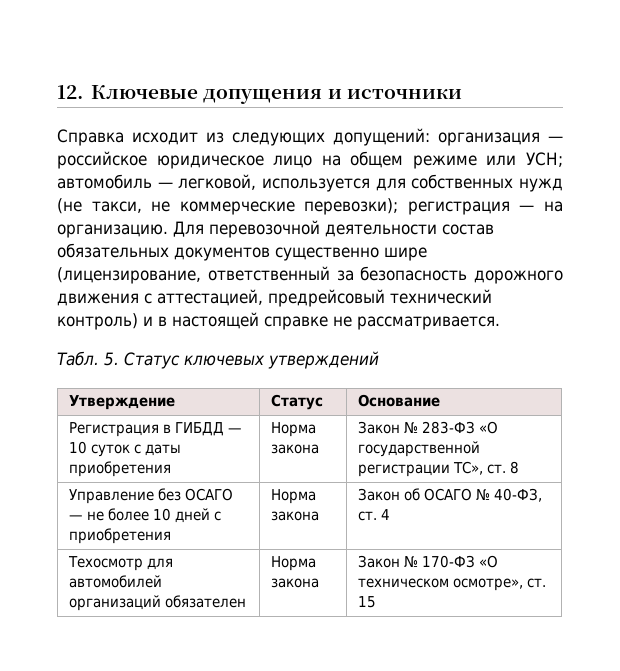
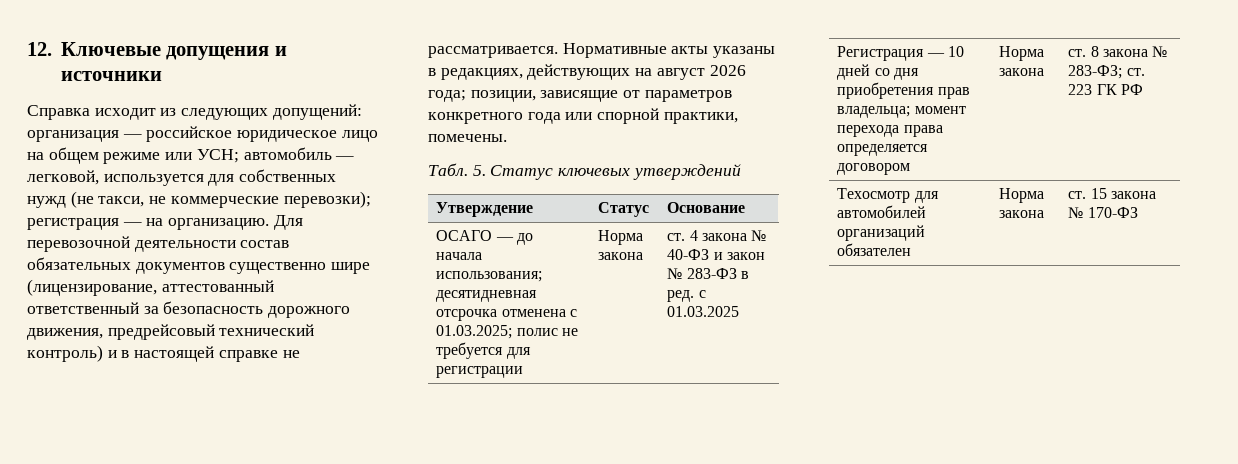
(201, 275) none -> [161,280,274,292] аттестованный
[57,289,263,306] движения с аттестацией, -> [27,328,103,340] движения,
(500, 323) none -> [562,43,776,58] [428,64,746,80] [428,90,732,102] [428,108,738,124] [428,134,507,142] Нормативные акты указаны в редакциях, действующих на август 2026 года; позиции, зависящие от параметров конкретного года или спорной практики, помечены.
[68,422,242,437] [68,441,181,457] [68,461,171,477] [270,422,316,437] [270,444,319,454] [357,421,498,434] [357,441,480,457] [357,461,519,477] [68,488,233,504] [68,508,222,523] [68,528,171,544] [270,489,316,504] [270,511,319,521] [357,488,543,502] [357,509,390,521] Регистрация в ГИБДД — 10 суток с даты приобретения | Норма закона | Закон № 283-ФЗ «О государственной регистрации ТС», ст. 8 // Управление без ОСАГО — не более 10 дней с приобретения | Норма закона | Закон об ОСАГО № 40-ФЗ, ст. 4 -> [436,230,533,245] [436,252,483,260] [436,271,543,282] [436,290,538,302] [436,309,577,321] [436,325,578,339] [436,342,531,359] [436,366,524,378] [598,230,644,245] [598,252,644,260] [667,230,767,241] [667,249,765,260] [667,268,749,279] [667,290,706,302] [667,306,740,317] [837,46,964,61] [837,64,919,80] [837,82,970,99] [837,106,966,118] [837,125,943,137] [837,144,929,156] [837,163,911,175] [999,46,1045,61] [999,68,1045,76] [1068,46,1168,57] [1068,65,1145,79] [1068,84,1143,95] ОСАГО — до начала использования; десятидневная отсрочка отменена с 01.03.2025; полис не требуется для регистрации | Норма закона | ст. 4 закона № 40-ФЗ и закон № 283-ФЗ в ред. с 01.03.2025 // Регистрация — 10 дней со дня приобретения прав владельца; момент перехода права определяется договором | Норма закона | ст. 8 закона № 283-ФЗ; ст. 223 ГК РФ
[357,555,498,568] [357,578,546,591] [357,596,376,608] Закон № 170-ФЗ «О техническом осмотре», ст. 15 -> [1068,188,1156,199] [1068,207,1138,218] ст. 15 закона № 170-ФЗ

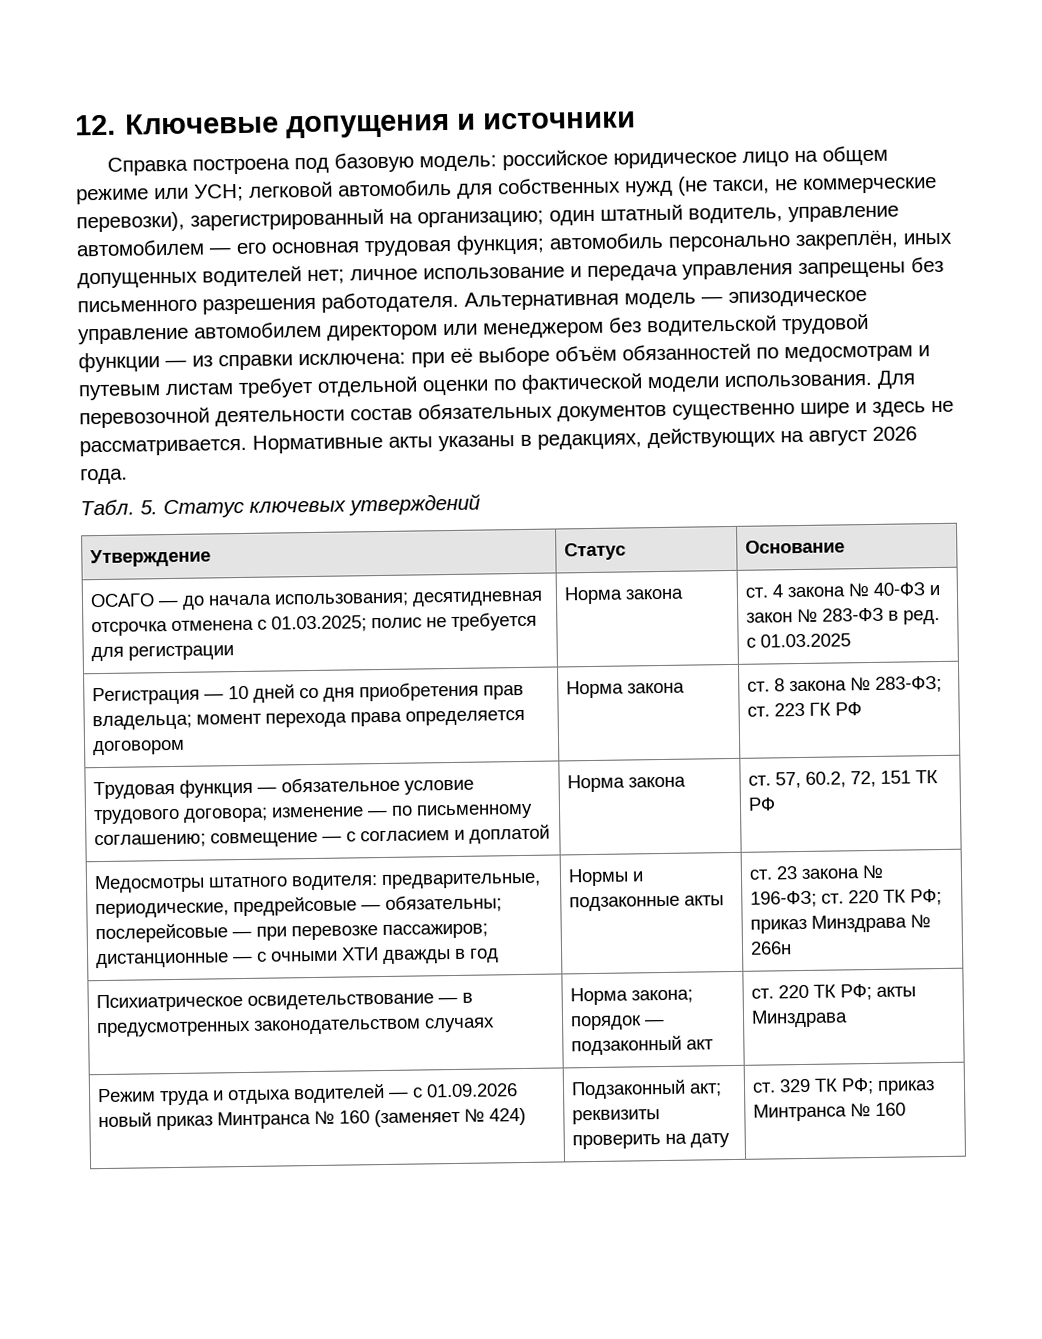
[94,104,362,120] [27,130,142,142] исходит из следующих допущений: организация — -> [192,152,498,175] построена под базовую модель:
[243,147,355,160] [27,170,204,186] автомобиль — легковой, используется -> [249,179,452,198] легковой автомобиль
[283,191,371,208] [27,218,270,230] перевозки); регистрация — на организацию. -> [76,204,899,233] [76,229,952,257] [77,256,944,289] [77,290,867,315] [78,313,869,345] [78,343,930,373] [78,373,872,401] перевозки), зарегистрированный на организацию; один штатный водитель, управление автомобилем — его основная трудовая функция; автомобиль персонально закреплён, иных допущенных водителей нет; личное использование и передача управления запрещены без письменного разрешения работодателя. Альтернативная модель — эпизодическое управление автомобилем директором или менеджером без водительской трудовой функции — из справки исключена: при её выборе объём обязанностей по медосмотрам и путевым листам требует отдельной оценки по фактической модели использования.
[27,279,274,296] [27,301,351,318] [27,324,315,340] [27,345,278,362] (лицензирование, аттестованный ответственный за безопасность дорожного движения, предрейсовый технический контроль) и в настоящей справке -> [855,401,926,417] и здесь
[428,90,732,102] [428,108,738,124] [428,134,507,142] года; позиции, зависящие от параметров конкретного года или спорной практики, помечены. -> [80,468,128,485] года.
[837,188,939,203] [837,205,927,218] [837,225,926,241] [837,243,912,256] [999,188,1045,203] [999,210,1045,218] [1068,188,1156,199] [1068,207,1138,218] Техосмотр для автомобилей организаций обязателен | Норма закона | ст. 15 закона № 170-ФЗ -> [93,776,475,800] [93,803,534,825] [94,824,551,849] [567,774,687,793] [748,770,939,789] [748,797,777,811] [94,872,542,894] [95,894,503,919] [95,923,489,944] [96,947,500,969] [568,868,645,887] [569,895,725,912] [749,864,885,880] [750,888,943,908] [750,914,932,934] [750,941,793,955] [96,992,474,1013] [97,1017,496,1038] [570,987,694,1006] [570,1015,666,1031] [571,1035,715,1056] [751,984,917,1001] [751,1009,849,1028] [97,1083,519,1106] [98,1107,527,1131] [571,1079,723,1100] [572,1109,661,1125] [572,1133,731,1150] [752,1077,936,1095] [753,1102,907,1122] Трудовая функция — обязательное условие трудового договора; изменение — по письменному соглашению; совмещение — с согласием и доплатой | Норма закона | ст. 57, 60.2, 72, 151 ТК РФ // Медосмотры штатного водителя: предварительные, периодические, предрейсовые — обязательны; послерейсовые — при перевозке пассажиров; дистанционные — с очными ХТИ дважды в год | Нормы и подзаконные акты | ст. 23 закона № 196-ФЗ; ст. 220 ТК РФ; приказ Минздрава № 266н // Психиатрическое освидетельствование — в предусмотренных законодательством случаях | Норма закона; порядок — подзаконный акт | ст. 220 ТК РФ; акты Минздрава // Режим труда и отдыха водителей — с 01.09.2026 новый приказ Минтранса № 160 (заменяет № 424) | Подзаконный акт; реквизиты проверить на дату | ст. 329 ТК РФ; приказ Минтранса № 160

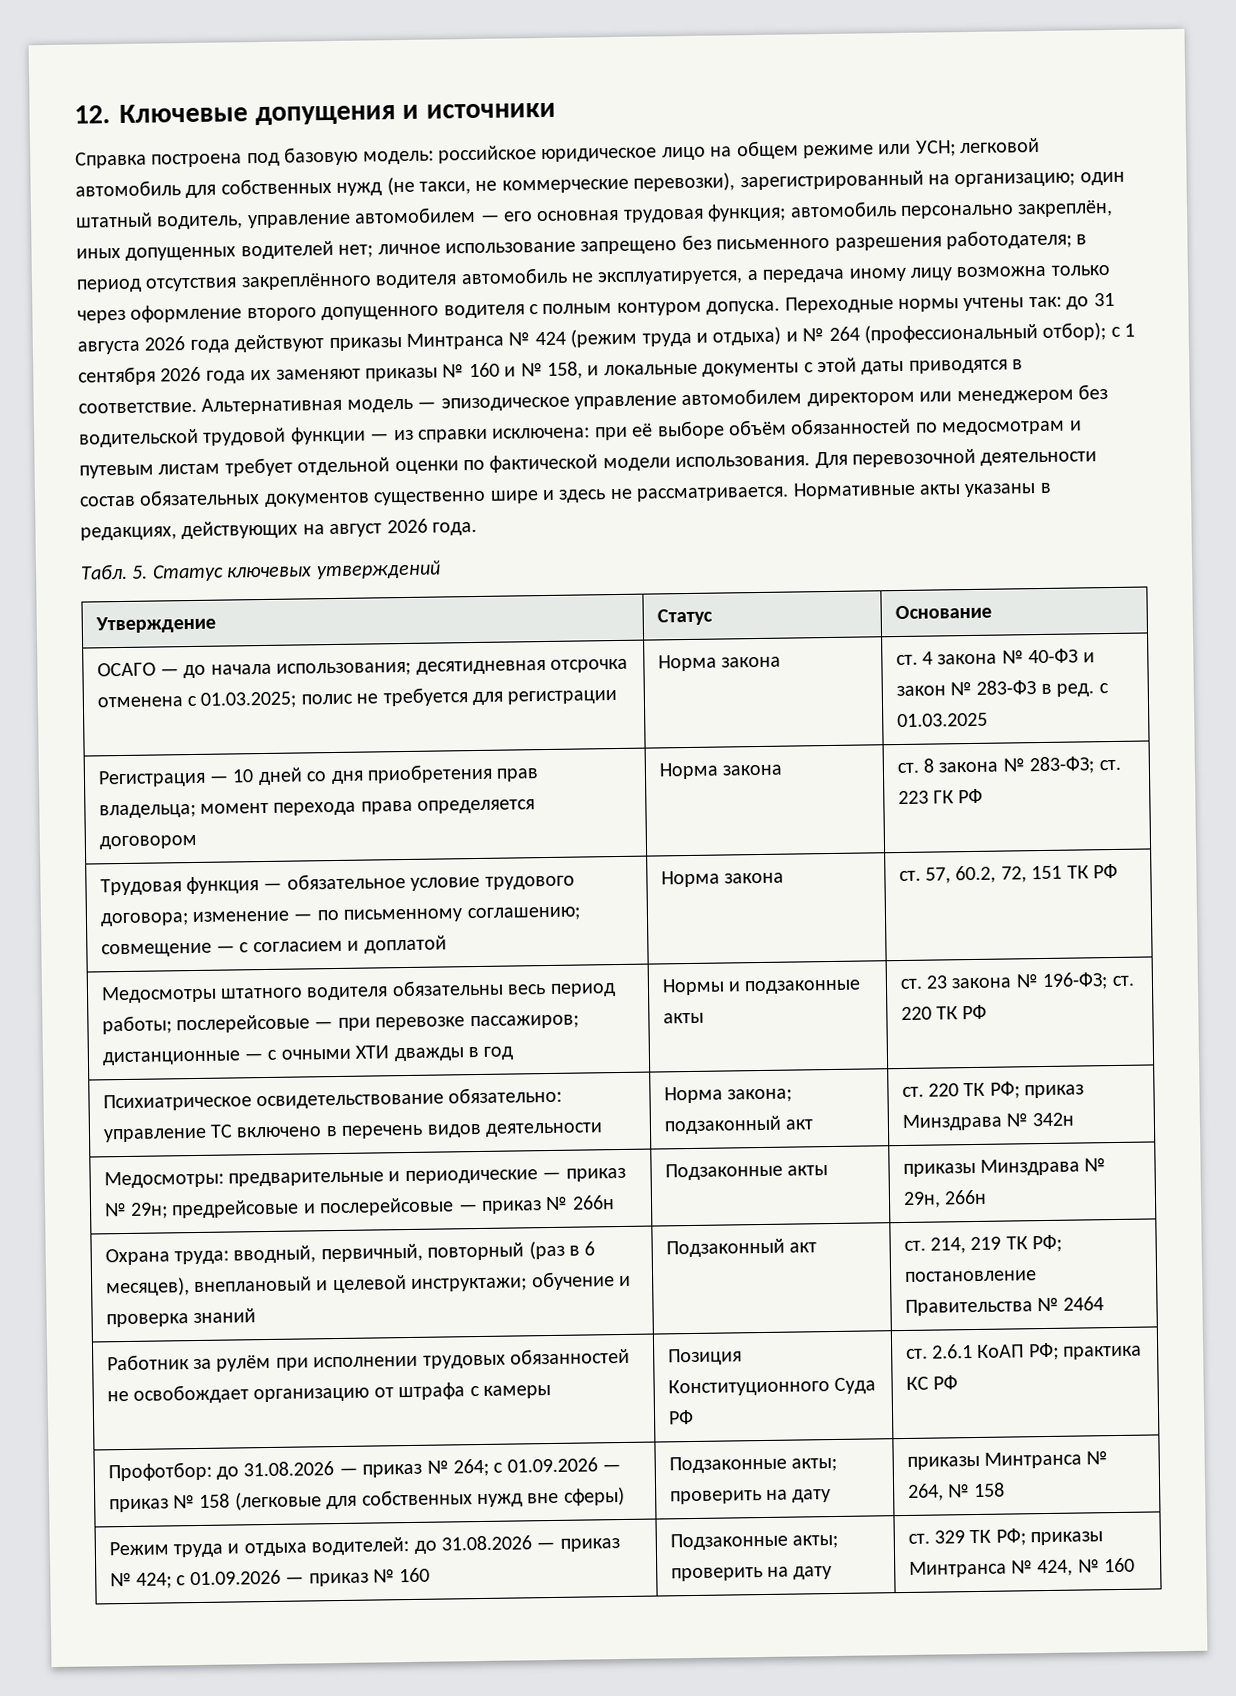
[570,256,944,282] [77,291,459,315] и передача управления запрещены без письменного разрешения работодателя. -> [580,229,1088,255] [76,264,1110,293] [77,292,1115,324] [77,322,1136,355] [78,357,1024,386] [78,401,197,414] запрещено без письменного разрешения работодателя; в период отсутствия закреплённого водителя автомобиль не эксплуатируется, а передача иному лицу возможна только через оформление второго допущенного водителя с полным контуром допуска. Переходные нормы учтены так: до 31 августа 2026 года действуют приказы Минтранса № 424 (режим труда и отдыха) и № 264 (профессиональный отбор); с 1 сентября 2026 года их заменяют приказы № 160 и № 158, и локальные документы с этой даты приводятся в соответствие.
[291,872,542,891] [95,894,503,919] водителя: предварительные, периодические, предрейсовые — обязательны; -> [306,979,616,1001] [101,1015,172,1035] водителя обязательны весь период работы;
[910,888,943,906] [750,914,932,934] [750,941,793,955] [96,992,474,1013] [97,1017,496,1038] РФ; приказ Минздрава № 266н // Психиатрическое освидетельствование — в предусмотренных законодательством случаях -> [962,1004,988,1020] [102,1086,563,1112] [102,1122,603,1143] РФ // Психиатрическое освидетельствование обязательно: управление ТС включено в перечень видов деятельности
[570,1015,666,1031] порядок — -> (792, 1095) none
[876,986,917,997] [751,1009,849,1028] [97,1083,519,1106] [98,1107,527,1131] [571,1079,723,1100] [572,1109,661,1125] акты Минздрава // Режим труда и отдыха водителей — с 01.09.2026 новый приказ Минтранса № 160 (заменяет № 424) | Подзаконный акт; реквизиты -> [1024,1084,1085,1099] [901,1112,1075,1132] [103,1167,626,1189] [103,1195,615,1219] [664,1162,828,1181] [902,1158,1107,1178] [902,1189,987,1209] [104,1240,596,1266] [105,1271,631,1297] [105,1308,256,1328] [665,1238,817,1258] [903,1234,1063,1254] [904,1270,1037,1282] [904,1296,1105,1316] [106,1347,630,1372] [106,1382,551,1404] [667,1348,742,1366] [667,1377,876,1397] [667,1409,694,1425] [905,1342,1143,1361] [905,1375,958,1390] [107,1457,622,1482] [108,1486,625,1513] [668,1455,837,1474] [669,1489,832,1505] [906,1451,1109,1470] [907,1482,1006,1501] [108,1535,620,1558] [109,1567,431,1589] [669,1532,838,1551] приказ Минздрава № 342н // Медосмотры: предварительные и периодические — приказ № 29н; предрейсовые и послерейсовые — приказ № 266н | Подзаконные акты | приказы Минздрава № 29н, 266н // Охрана труда: вводный, первичный, повторный (раз в 6 месяцев), внеплановый и целевой инструктажи; обучение и проверка знаний | Подзаконный акт | ст. 214, 219 ТК РФ; постановление Правительства № 2464 // Работник за рулём при исполнении трудовых обязанностей не освобождает организацию от штрафа с камеры | Позиция Конституционного Суда РФ | ст. 2.6.1 КоАП РФ; практика КС РФ // Профотбор: до 31.08.2026 — приказ № 264; с 01.09.2026 — приказ № 158 (легковые для собственных нужд вне сферы) | Подзаконные акты; проверить на дату | приказы Минтранса № 264, № 158 // Режим труда и отдыха водителей: до 31.08.2026 — приказ № 424; с 01.09.2026 — приказ № 160 | Подзаконные акты;
[877,1080,936,1095] [753,1103,872,1122] приказ Минтранса № -> [1030,1531,1104,1546] [908,1559,1100,1578] приказы Минтранса № 424, №

